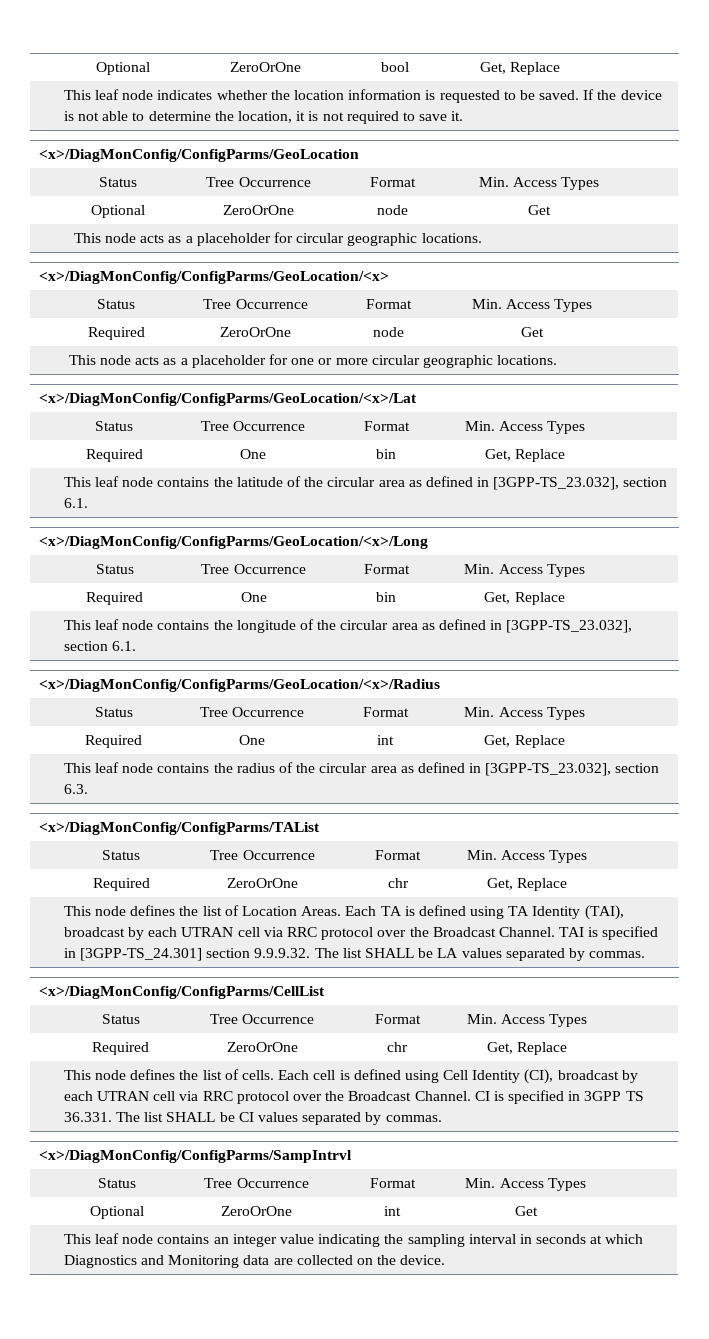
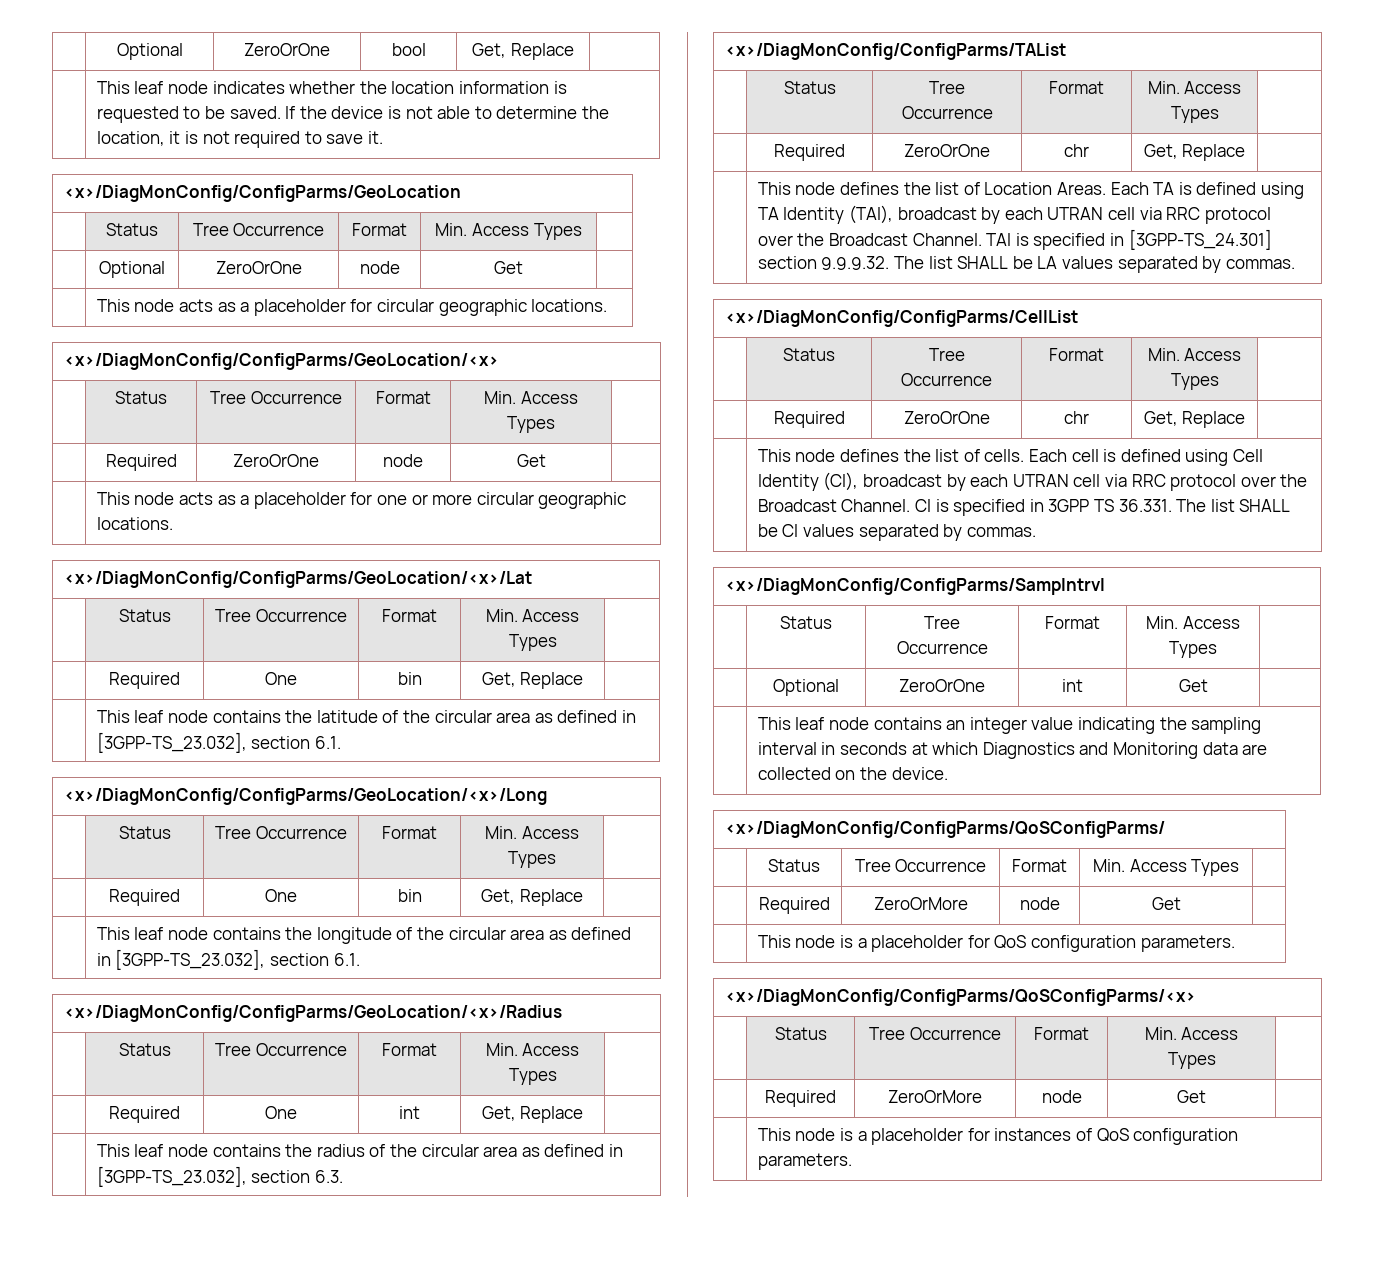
(446, 1260) none -> [724,821,1165,838] [768,859,820,872] [854,859,987,872] [1012,859,1067,872] [1092,859,1240,876] [758,897,830,914] [873,897,968,910] [1019,897,1060,910] [1151,897,1181,910] [757,935,1235,952] [724,989,1196,1006] [774,1027,827,1040] [869,1027,1001,1040] [1034,1027,1089,1040] [1144,1027,1239,1040] [1167,1052,1216,1069] [765,1090,836,1107] [888,1090,982,1103] [1041,1090,1082,1103] [1177,1090,1206,1103] [757,1128,1239,1145] [757,1153,852,1170] // <x>/DiagMonConfig/ConfigParms/QoSConfigParms/ // | Status | Tree Occurrence | Format | Min. Access Types | // | Required | ZeroOrMore | node | Get | // | This node is a placeholder for QoS configuration parameters. // <x>/DiagMonConfig/ConfigParms/QoSConfigParms/<x> // | Status | Tree Occurrence | Format | Min. Access Types | // | Required | ZeroOrMore | node | Get | // | This node is a placeholder for instances of QoS configuration parameters.

